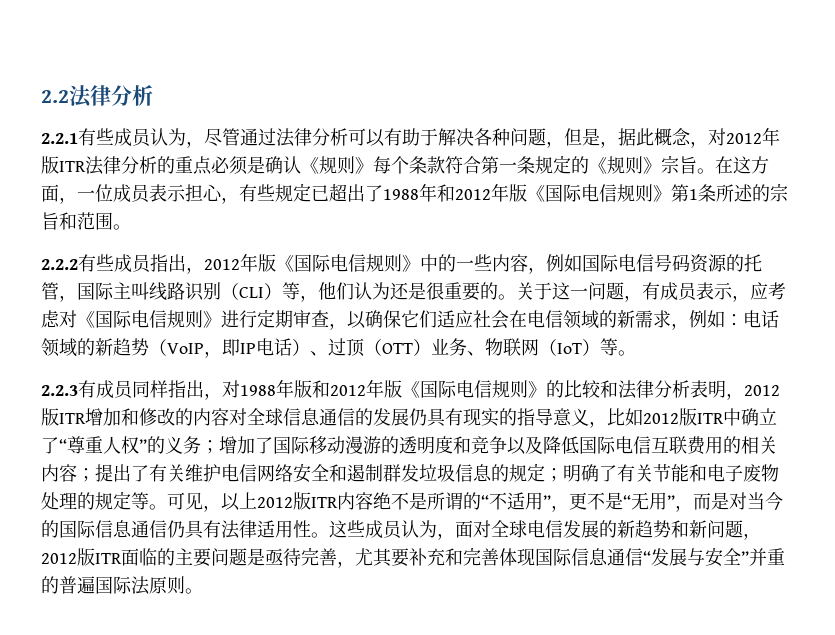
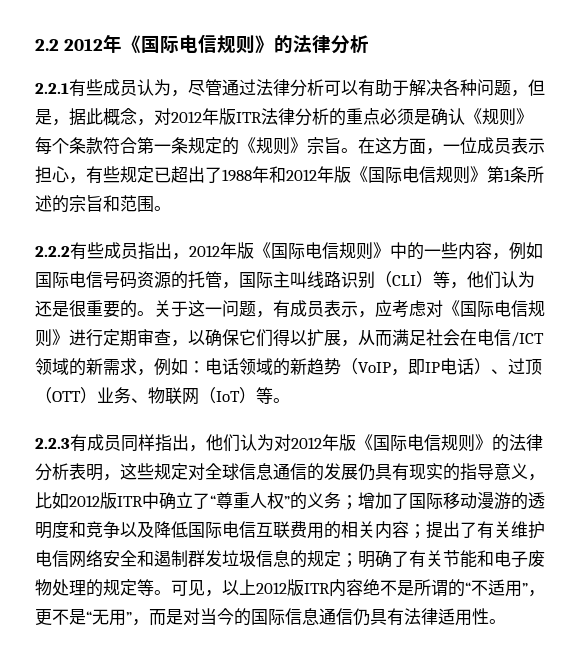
(69, 96) none -> [63,34,293,54] 2012年《国际电信规则》的
[437,310,473,328] 适应 -> [273,329,426,347] 得以扩展，从而满足
(563, 319) none -> [511,332,544,347] /ICT
[222,379,330,398] 对1988年版和 -> [206,434,291,452] 他们认为对
[564,380,618,398] 比较和 -> (509, 443) none
[744,385,780,396] [41,408,229,426] 2012版ITR增加和修改的内容 -> [120,463,188,480] 这些规定
[329,520,761,540] [41,547,785,568] [41,576,203,595] 这些成员认为，面对全球电信发展的新趋势和新问题，2012版ITR面临的主要问题是亟待完善，尤其要补充和完善体现国际信息通信“发展与安全”并重的普遍国际法原则。 -> (506, 621) none

